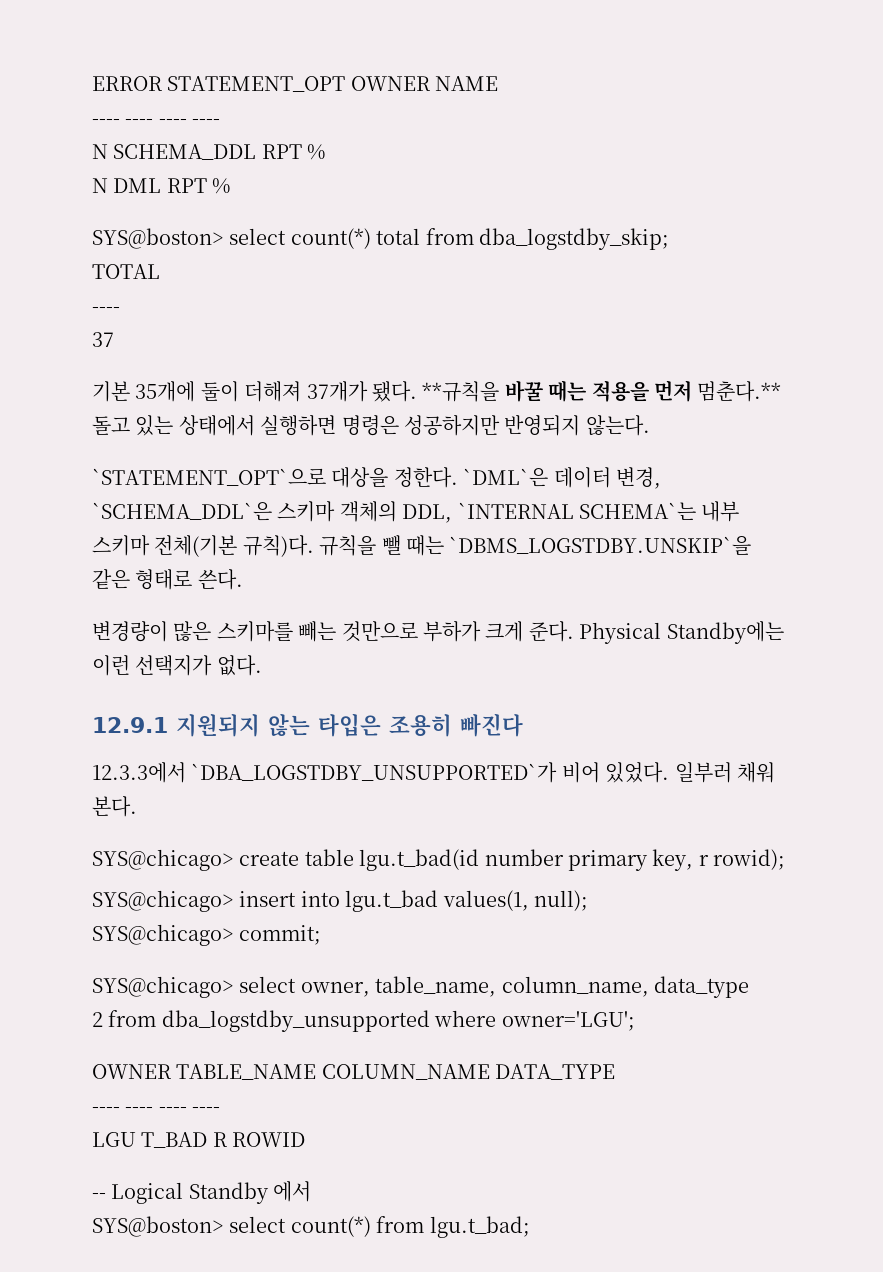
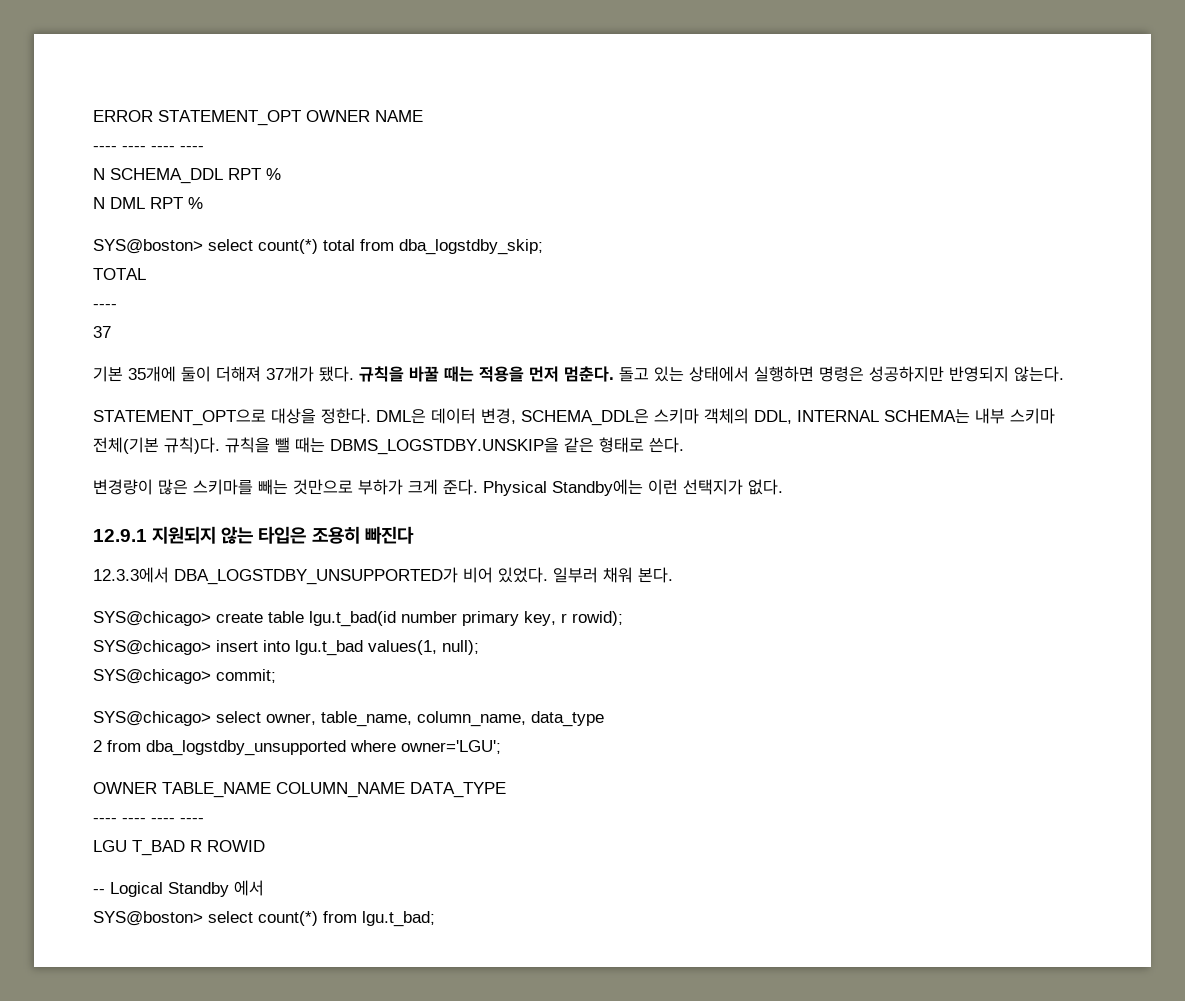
[422,381,500,402] **규칙을 -> [359,366,404,382] 규칙을
[697,381,782,402] 멈춘다.** -> [564,366,614,382] 멈춘다.
[92,468,326,486] `STATEMENT_OPT`으로 -> [93,409,266,426] STATEMENT_OPT으로
[463,468,549,487] `DML`은 -> [376,409,426,424] DML은
[92,502,272,521] `SCHEMA_DDL`은 -> [521,409,649,426] SCHEMA_DDL은
[457,502,696,520] `INTERNAL SCHEMA`는 -> [797,409,970,423] INTERNAL SCHEMA는
[449,536,752,555] `DBMS_LOGSTDBY.UNSKIP`을 -> [330,437,559,455] DBMS_LOGSTDBY.UNSKIP을
[191,762,558,783] `DBA_LOGSTDBY_UNSUPPORTED`가 -> [174,567,458,585] DBA_LOGSTDBY_UNSUPPORTED가

